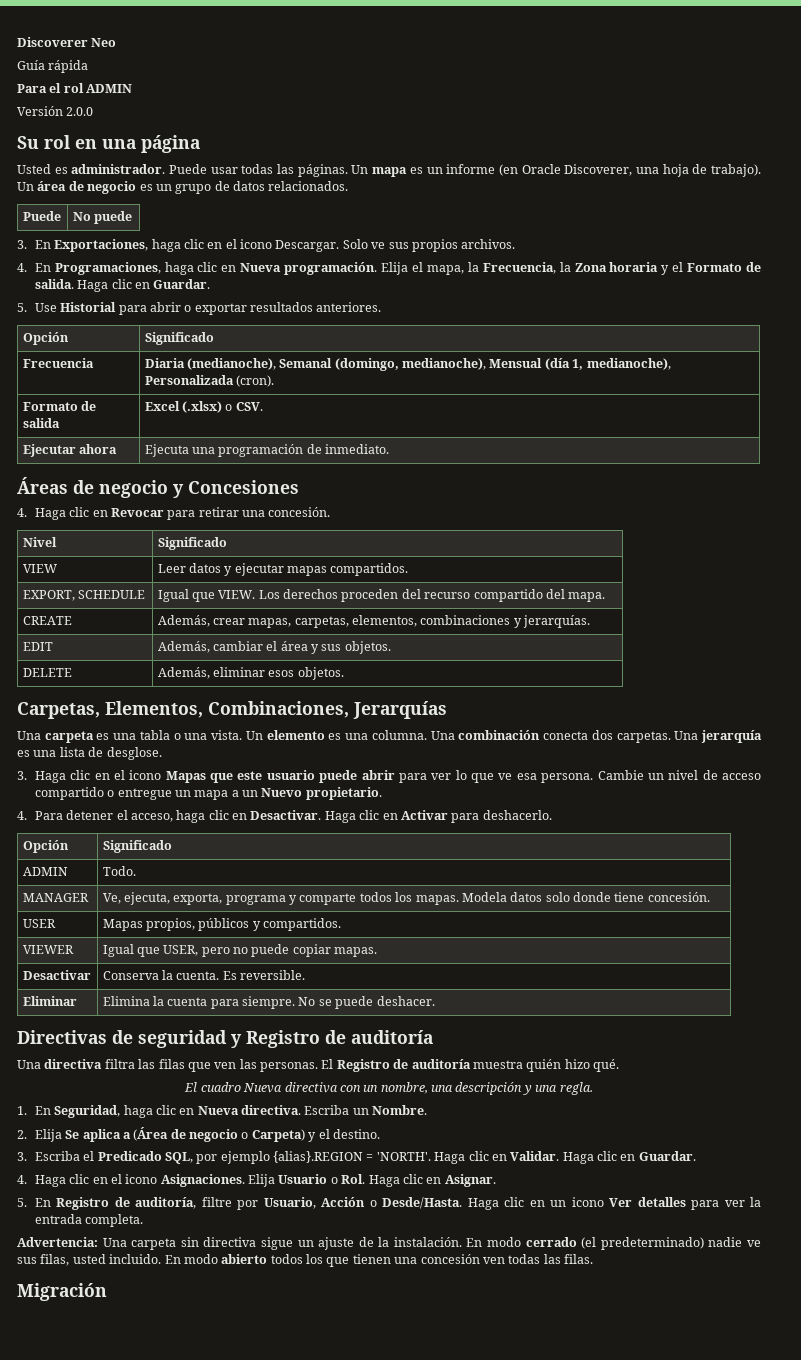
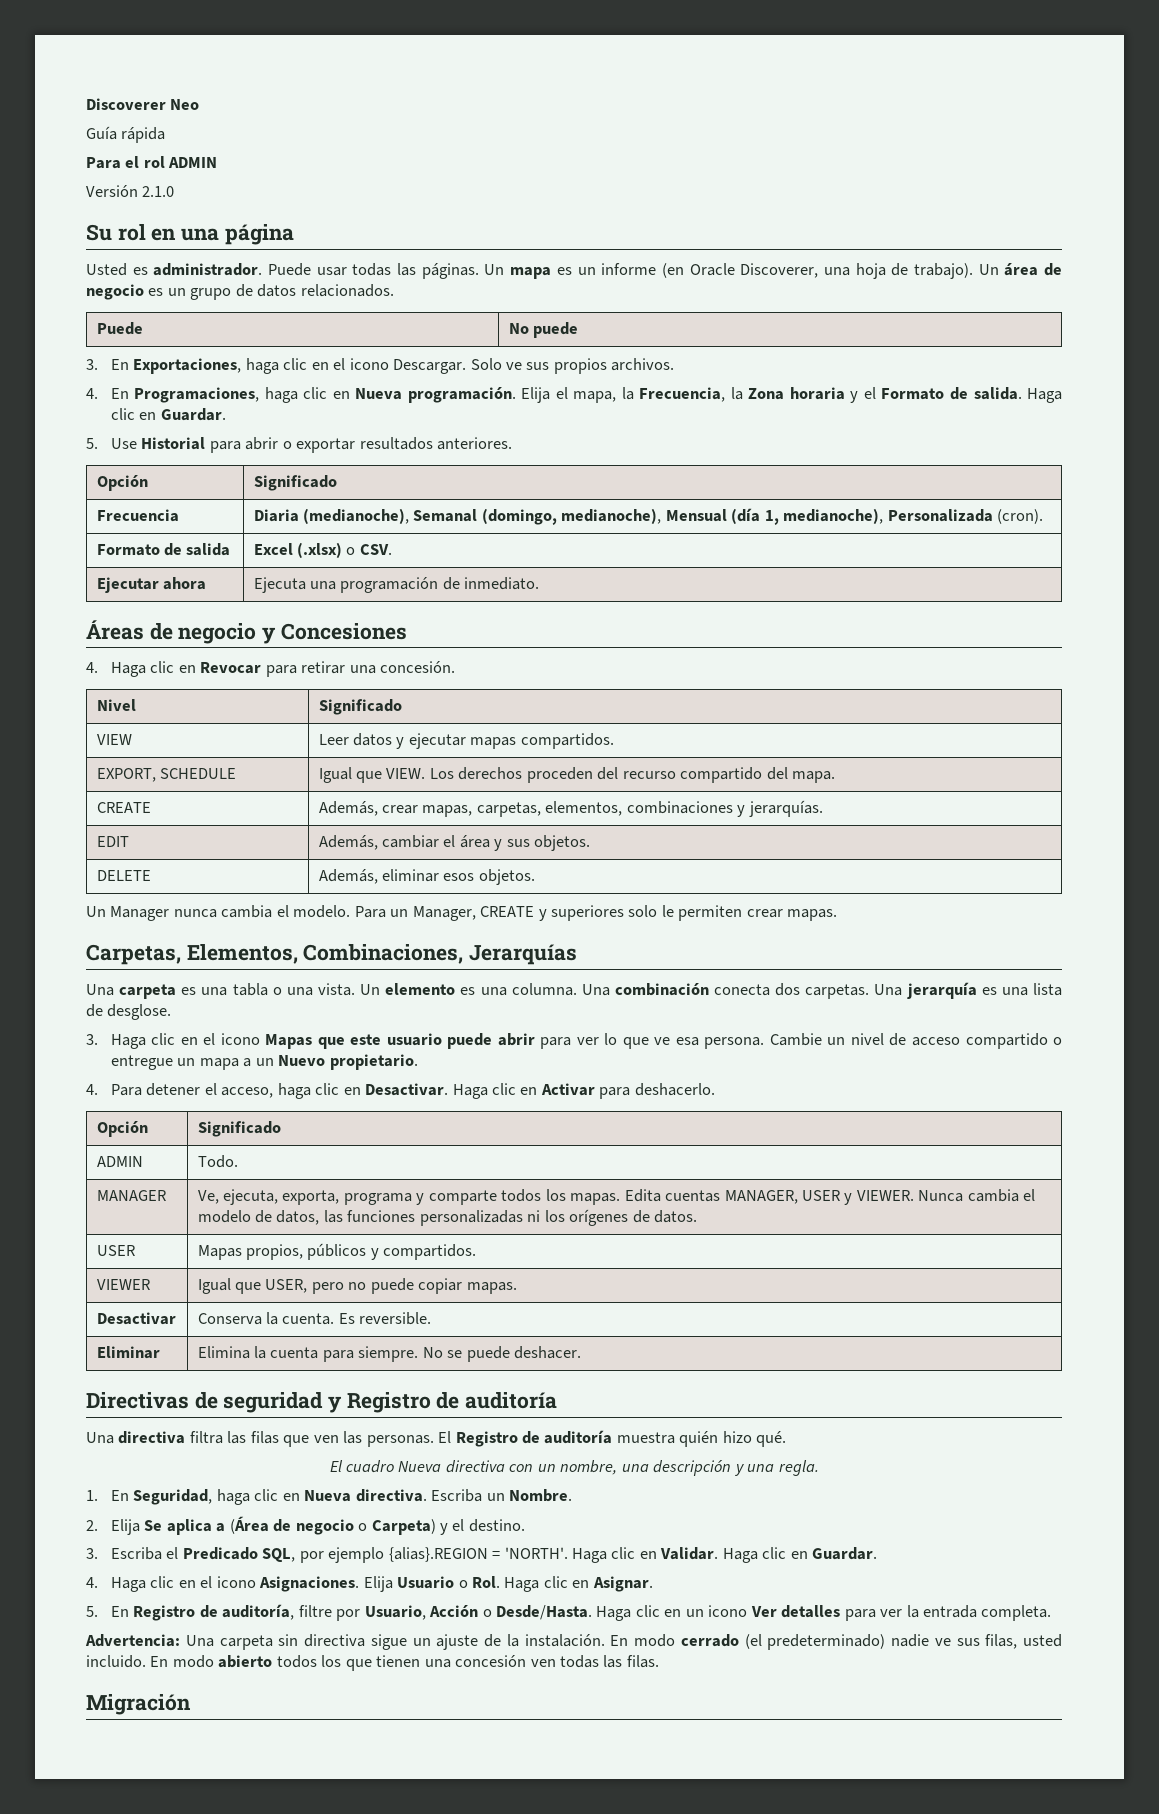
[66,107,94,116] 2.0.0 -> [142,186,175,197] 2.1.0
(344, 673) none -> [86,905,838,921] // Un Manager nunca cambia el modelo. Para un Manager, CREATE y superiores solo le permiten crear mapas.
[461,892,710,902] Modela datos solo donde tiene concesión. -> [624,1189,1036,1205] [197,1209,698,1226] Edita cuentas MANAGER, USER y VIEWER. Nunca cambia el modelo de datos, las funciones personalizadas ni los orígenes de datos.

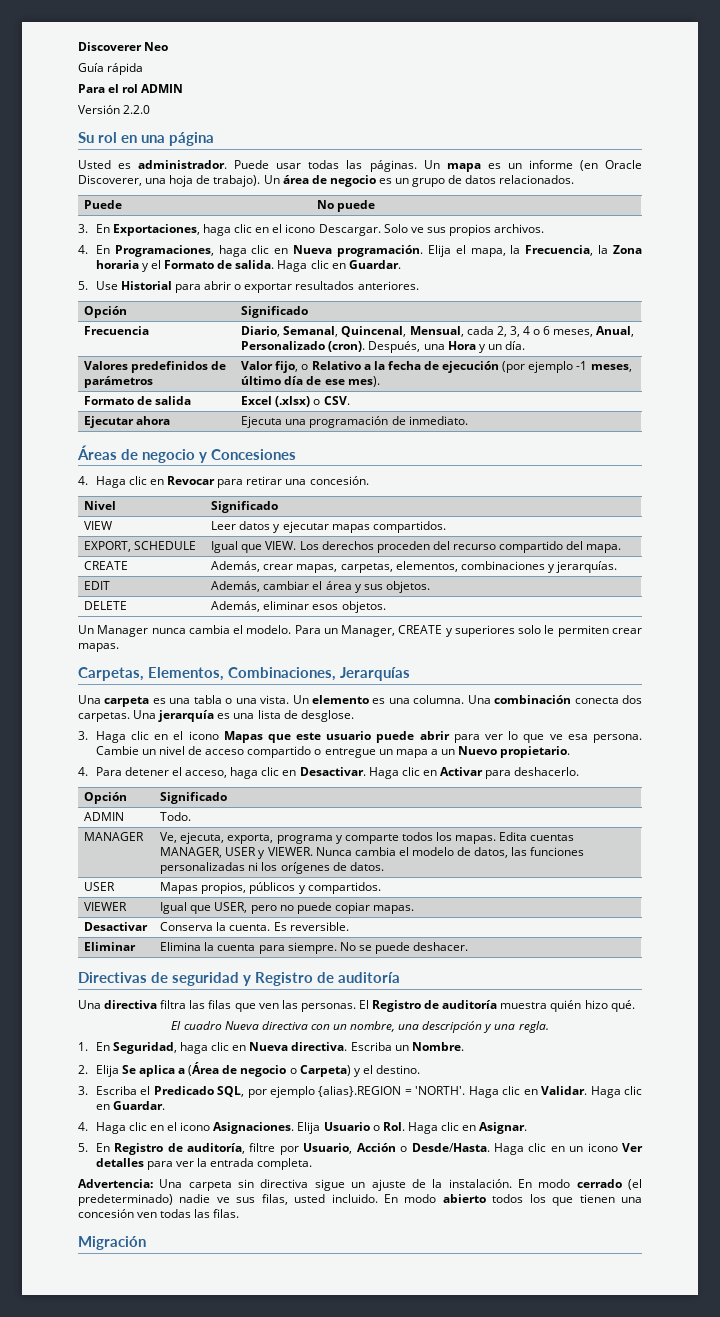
[142,186,175,197] 2.1.0 -> [123,105,151,114] 2.2.0
[253,508,1044,525] Diaria (medianoche), Semanal (domingo, medianoche), Mensual (día 1, medianoche), Personalizada (cron). -> [241,326,635,337] [241,341,525,353] [84,361,227,373] [84,376,154,388] [241,361,632,373] [241,376,380,387] Diario, Semanal, Quincenal, Mensual, cada 2, 3, 4 o 6 meses, Anual, Personalizado (cron). Después, una Hora y un día. // Valores predefinidos de parámetros | Valor fijo, o Relativo a la fecha de ejecución (por ejemplo -1 meses, último día de ese mes).

